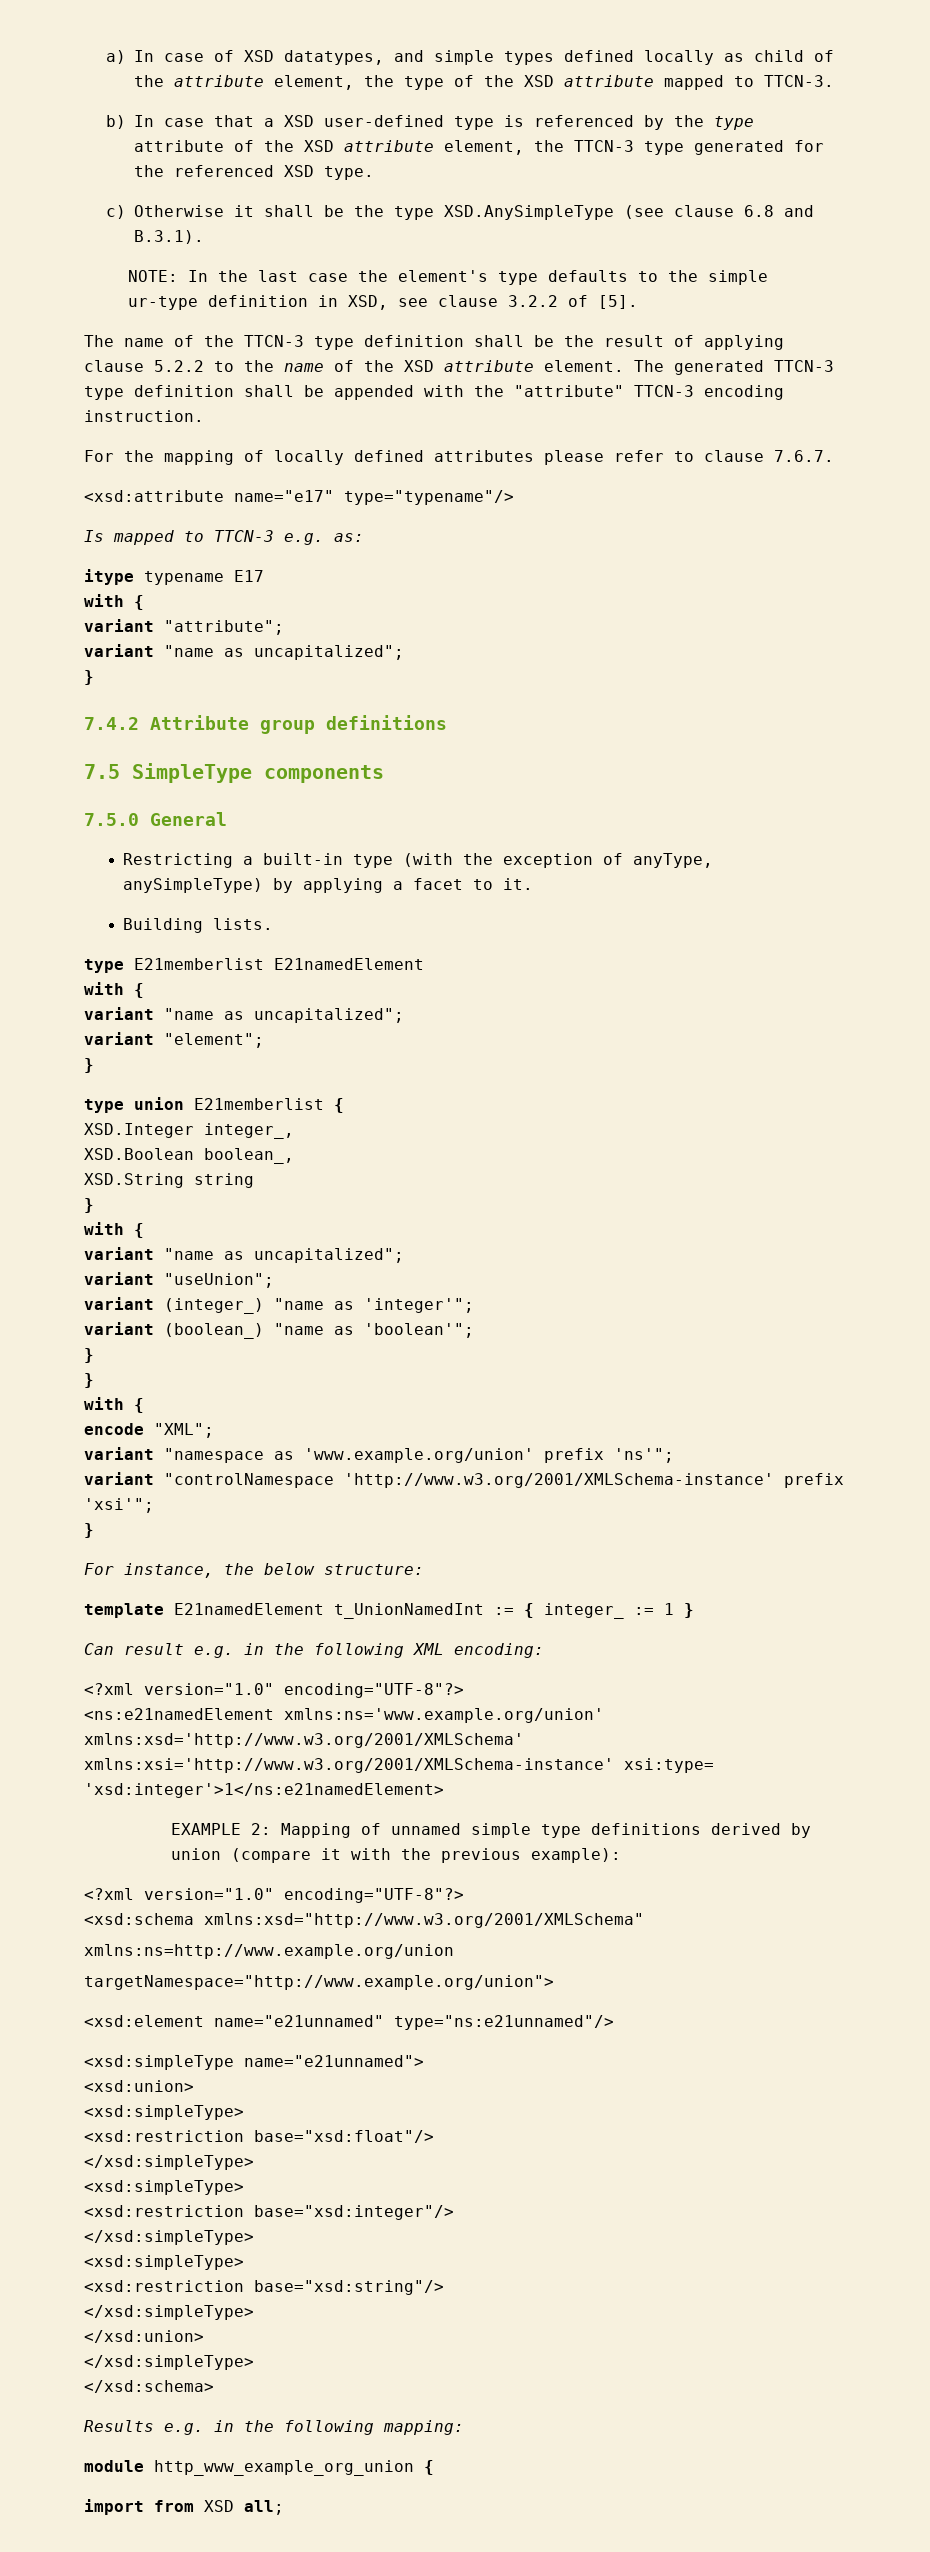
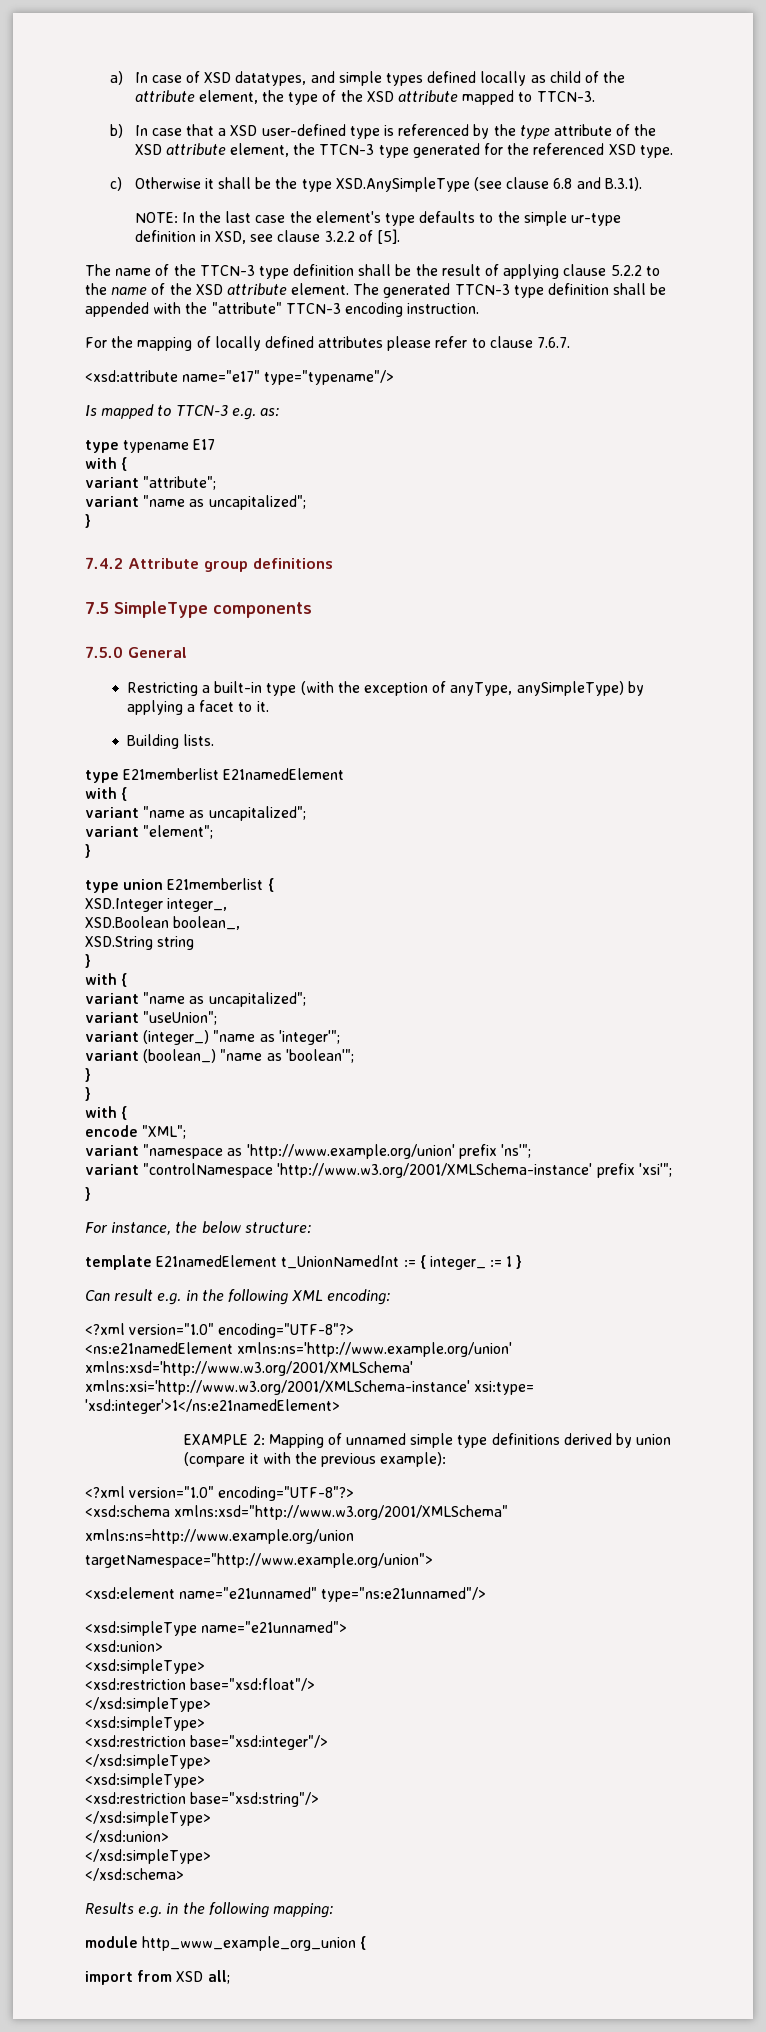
[84,569,134,585] itype -> [85,440,119,453] type
[304,1448,534,1463] 'www.example.org/union' -> [246,1144,455,1159] 'http://www.example.org/union'
[284,1708,604,1723] xmlns:ns='www.example.org/union' -> [237,1342,513,1357] xmlns:ns='http://www.example.org/union'

